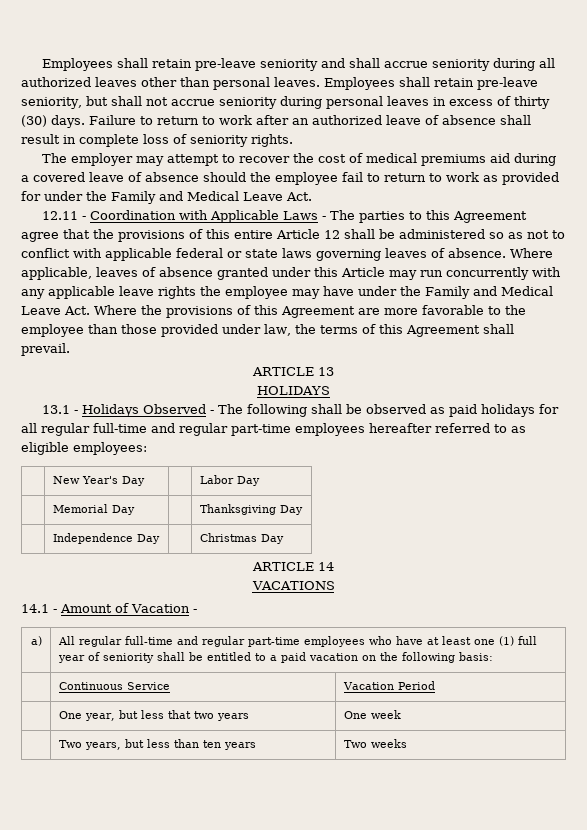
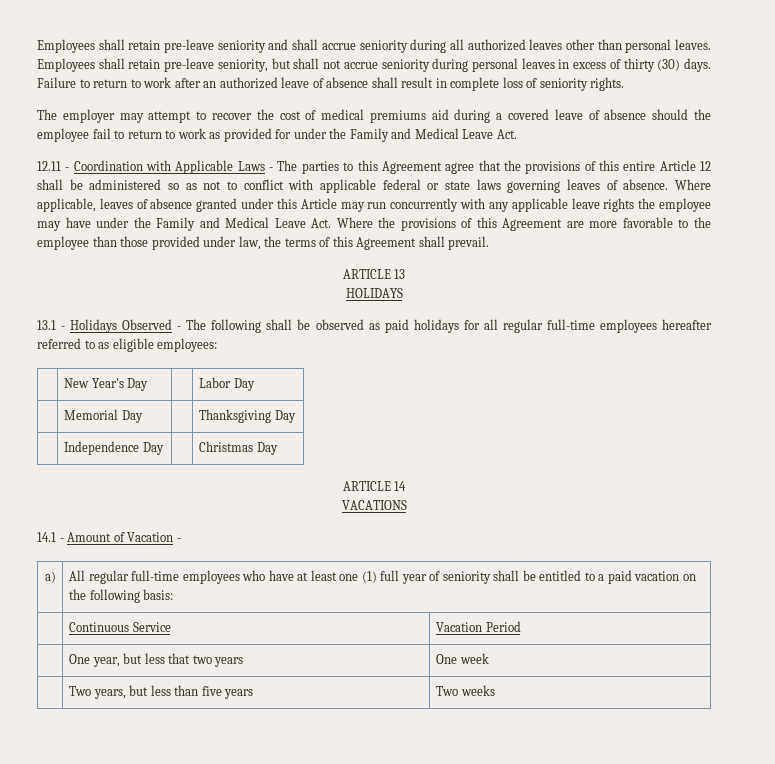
[151,423,291,436] and regular part-time -> (595, 324) none
[176,636,300,647] and regular part-time -> (180, 575) none
[202,740,221,748] ten -> [201,686,222,696] five

